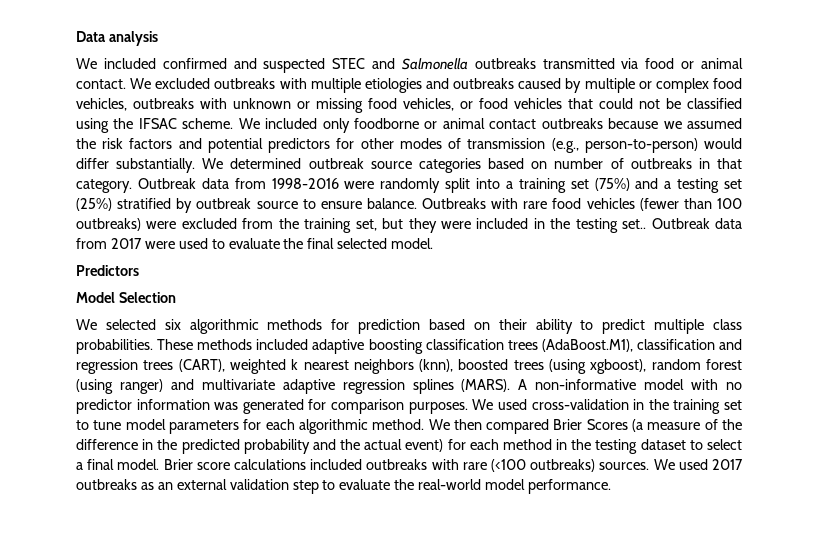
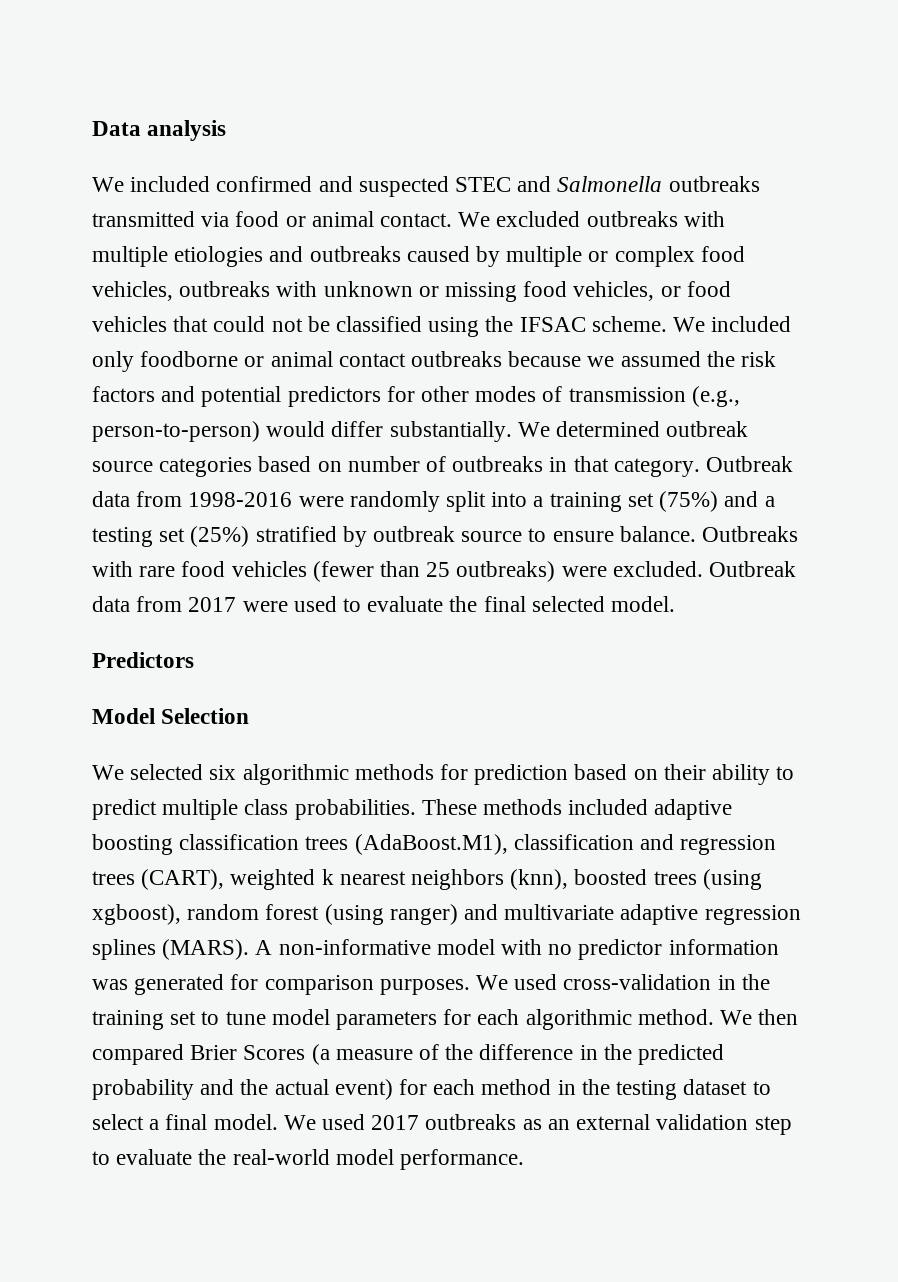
[716,198,742,209] 100 -> [426,562,451,577] 25
[181,218,647,233] excluded from the training set, but they were included in the testing set.. -> [612,561,703,577] excluded.
[163,459,650,472] Brier score calculations included outbreaks with rare (<100 outbreaks) sources. -> (278, 1122) none

